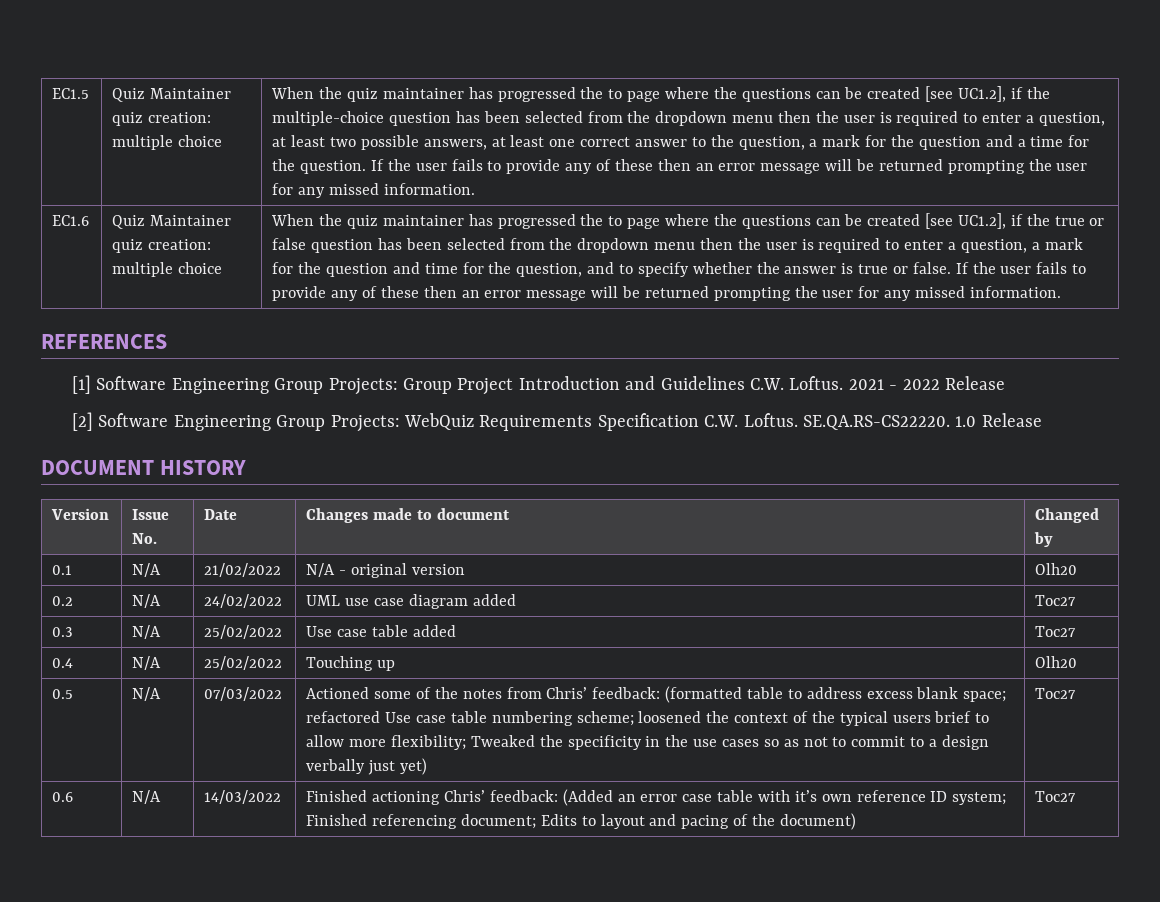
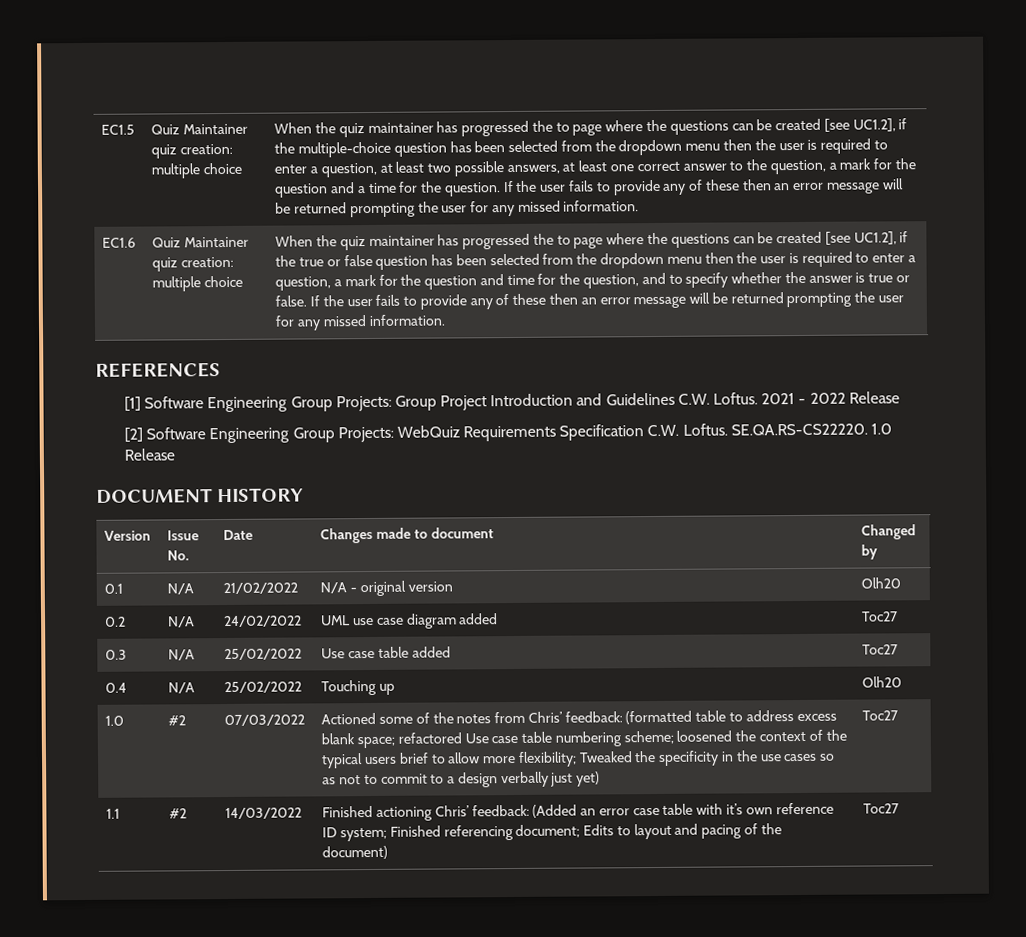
[52,689,74,699] [132,687,162,701] 0.5 | N/A -> [105,715,125,726] [168,715,187,726] 1.0 | #2
[52,792,74,802] [132,790,162,804] 0.6 | N/A -> [106,808,121,819] [169,808,188,819] 1.1 | #2

